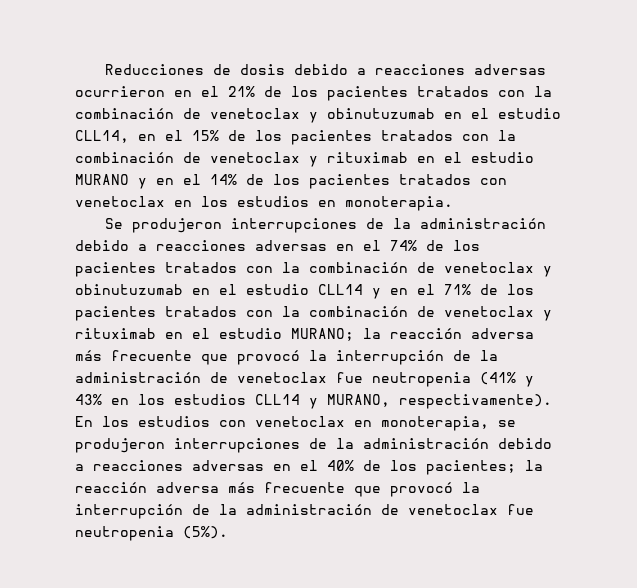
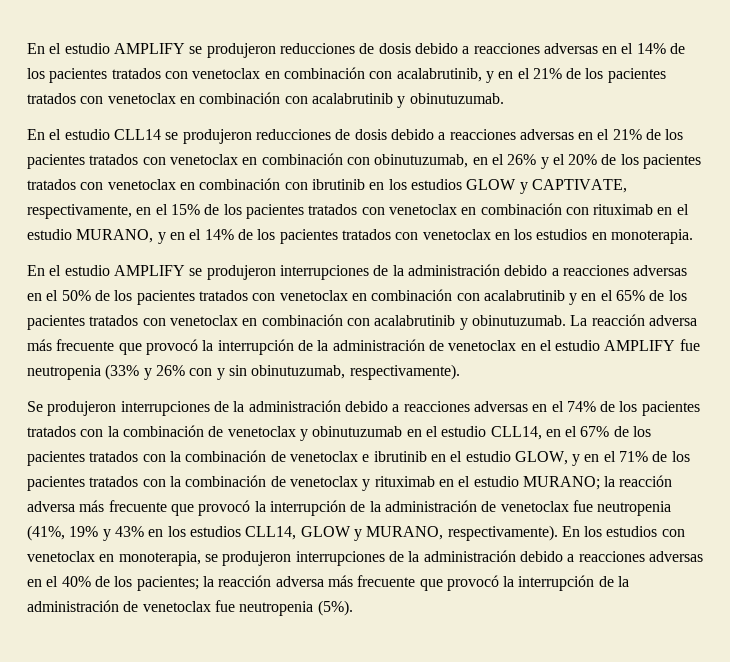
[105,64,547,75] [75,86,552,101] [75,108,561,123] [75,130,129,143] Reducciones de dosis debido a reacciones adversas ocurrieron en el 21% de los pacientes tratados con la combinación de venetoclax y obinutuzumab en el estudio CLL14, -> [27,43,686,58] [27,67,666,83] [27,92,504,108] [27,129,684,144] [27,153,702,169] [27,178,627,194] [27,204,132,219] En el estudio AMPLIFY se produjeron reducciones de dosis debido a reacciones adversas en el 14% de los pacientes tratados con venetoclax en combinación con acalabrutinib, y en el 21% de los pacientes tratados con venetoclax en combinación con acalabrutinib y obinutuzumab. // En el estudio CLL14 se produjeron reducciones de dosis debido a reacciones adversas en el 21% de los pacientes tratados con venetoclax en combinación con obinutuzumab, en el 26% y el 20% de los pacientes tratados con venetoclax en combinación con ibrutinib en los estudios GLOW y CAPTIVATE, respectivamente,
[498,130,516,141] [75,152,534,167] [75,174,129,185] la combinación de venetoclax y rituximab en el estudio MURANO -> [388,203,689,215] [27,229,154,243] venetoclax en combinación con rituximab en el estudio MURANO,
(453, 203) none -> [27,264,688,280] [27,289,687,305] [27,314,697,330] [27,339,700,355] [27,364,460,380] // En el estudio AMPLIFY se produjeron interrupciones de la administración debido a reacciones adversas en el 50% de los pacientes tratados con venetoclax en combinación con acalabrutinib y en el 65% de los pacientes tratados con venetoclax en combinación con acalabrutinib y obinutuzumab. La reacción adversa más frecuente que provocó la interrupción de la administración de venetoclax en el estudio AMPLIFY fue neutropenia (33% y 26% con y sin obinutuzumab, respectivamente).
[318,284,363,295] CLL14 -> [490,426,652,440] [27,450,568,466] CLL14, en el 67% de los pacientes tratados con la combinación de venetoclax e ibrutinib en el estudio GLOW,
[480,372,516,385] (41% -> [27,525,99,541] (41%, 19%
[255,394,300,405] CLL14 -> [245,526,351,540] CLL14, GLOW

